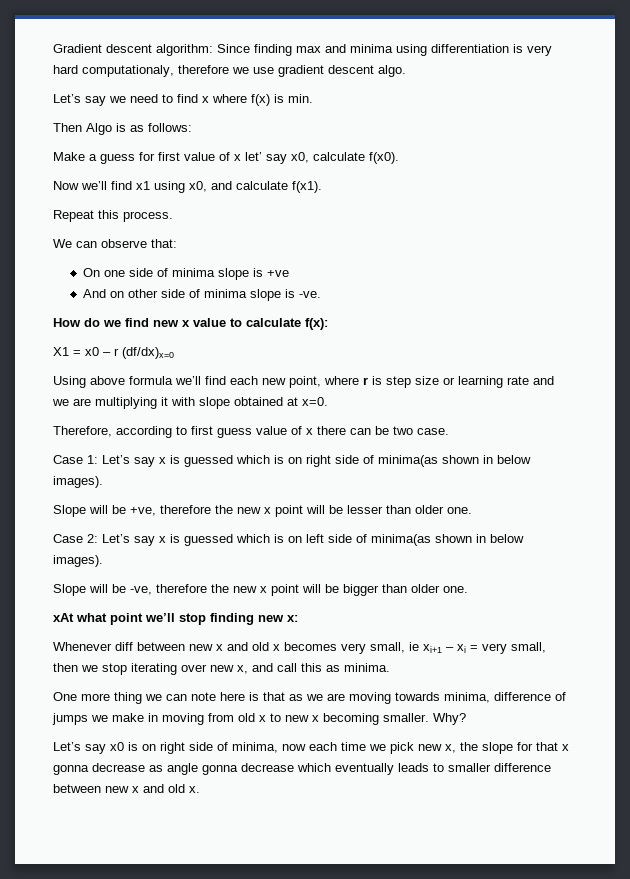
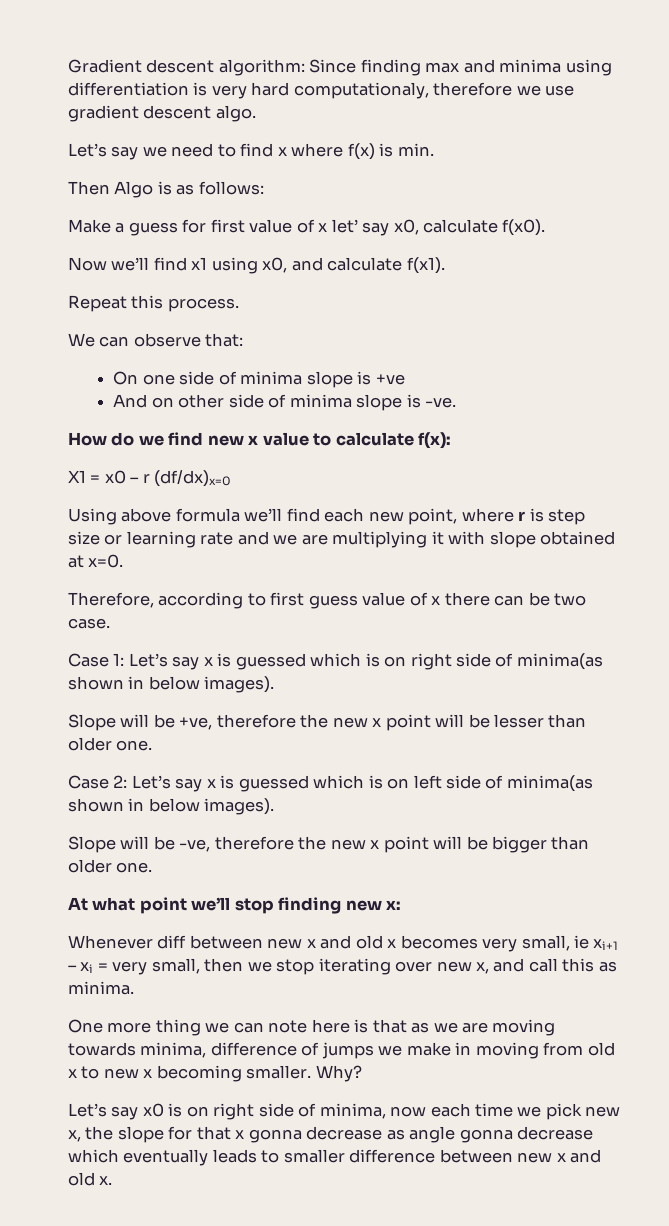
[53,613,74,622] xAt -> [68,897,88,911] At

